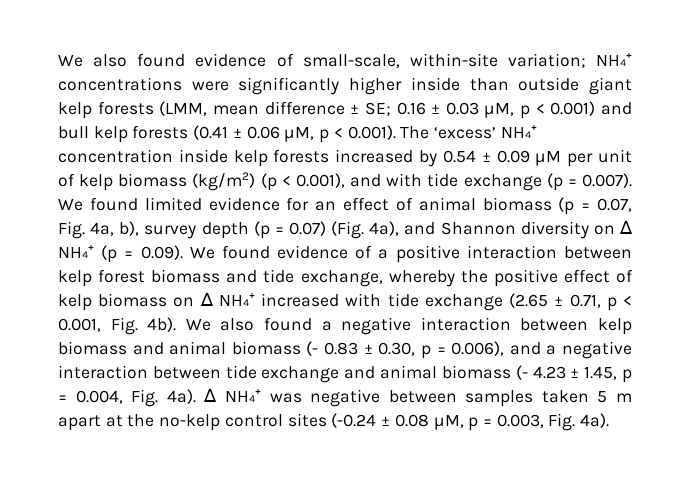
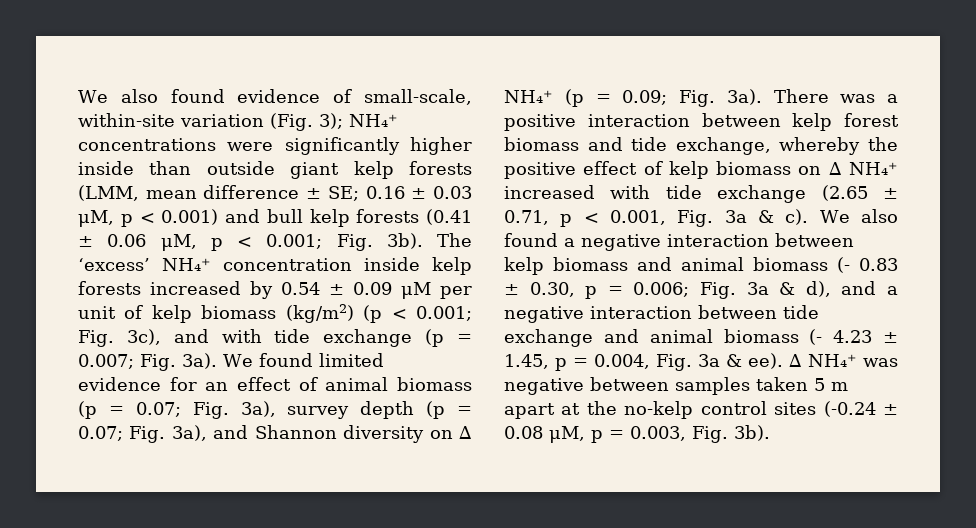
[507,53,586,68] variation; -> [180,113,343,131] variation (Fig. 3);
[347,125,396,140] 0.001). -> [266,233,423,251] 0.001; Fig. 3b).
[295,173,345,188] 0.001), -> [416,306,472,321] [78,329,161,347] 0.001; Fig. 3c),
[582,173,632,188] 0.007). -> [78,353,217,371] 0.007; Fig. 3a).
[597,198,632,212] [58,221,140,239] 0.07, Fig. 4a, b), -> [135,401,276,419] 0.07; Fig. 3a),
[289,221,400,239] 0.07) (Fig. 4a), -> [78,425,207,443] 0.07; Fig. 3a),
[140,245,373,260] 0.09). We found evidence of -> [622,89,876,107] 0.09; Fig. 3a). There was
[147,317,177,332] 4b). -> [724,209,809,225] 3a & c).
[451,341,505,356] 0.006), -> [633,281,831,299] 0.006; Fig. 3a & d),
[166,389,196,404] 4a). -> [698,353,783,369] 3a & ee).
[580,413,610,428] 4a). -> [734,425,770,441] 3b).

